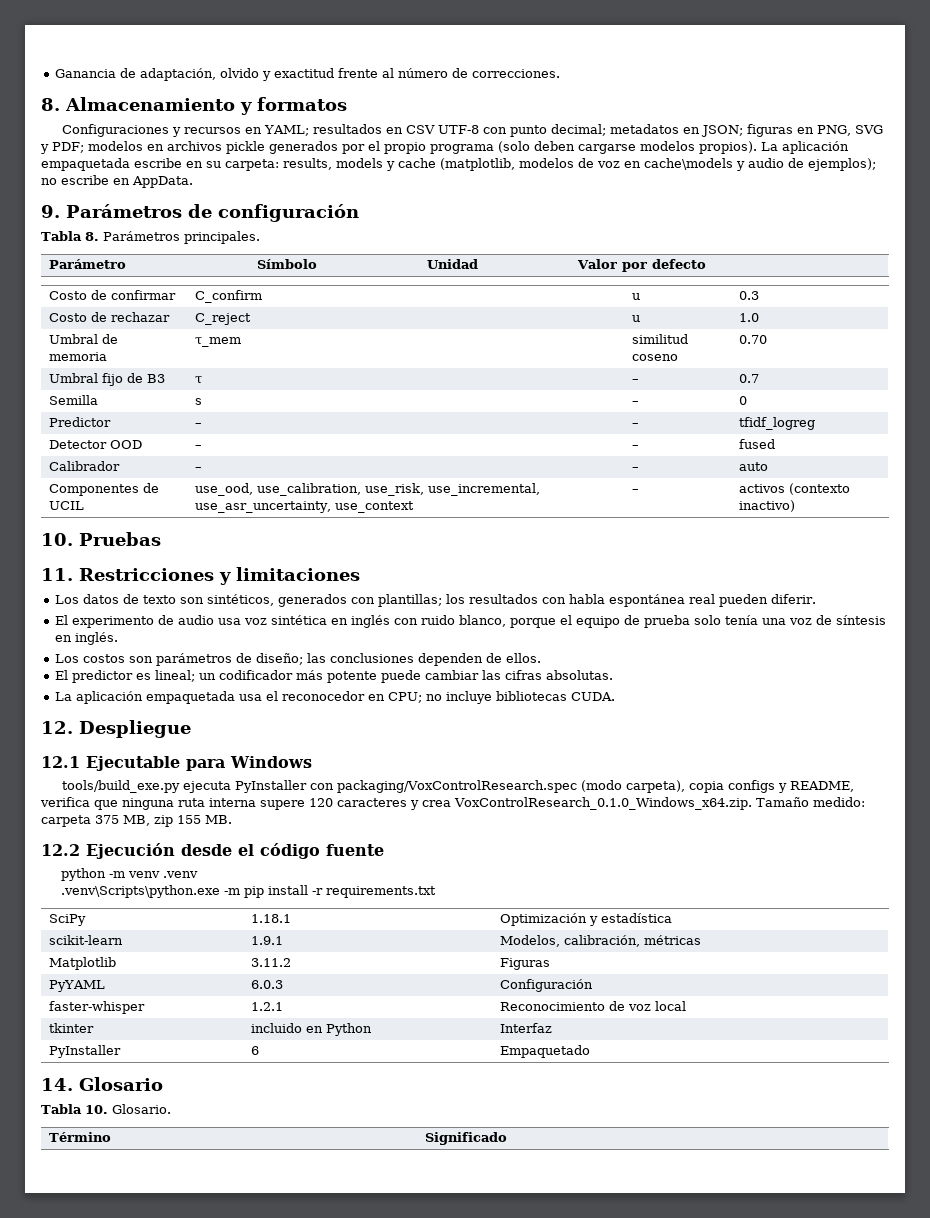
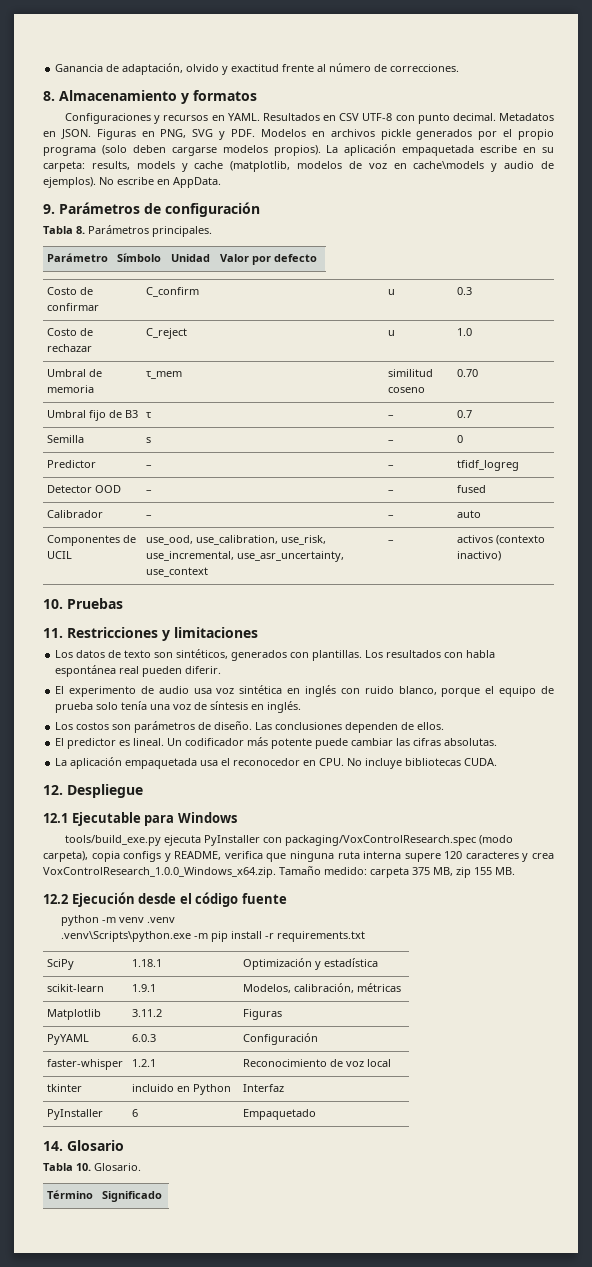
[263,124,382,136] YAML; resultados -> [227,113,320,121] YAML. Resultados
[550,124,793,137] decimal; metadatos en JSON; figuras -> [452,113,555,121] [43,129,136,140] decimal. Metadatos en JSON. Figuras
[52,141,143,153] PDF; modelos -> [231,129,306,137] PDF. Modelos
[808,158,876,171] [41,178,57,185] ejemplos); no -> [43,177,114,188] ejemplos). No
[377,594,465,607] plantillas; los -> [312,650,384,661] plantillas. Los
[255,653,326,665] diseño; las -> [214,721,273,730] diseño. Las
[154,670,216,682] lineal; un -> [133,738,183,746] lineal. Un
[387,692,442,703] CPU; no -> [319,758,363,766] CPU. No
[454,797,752,810] VoxControlResearch_0.1.0_Windows_x64.zip. -> [43,867,276,878] VoxControlResearch_1.0.0_Windows_x64.zip.

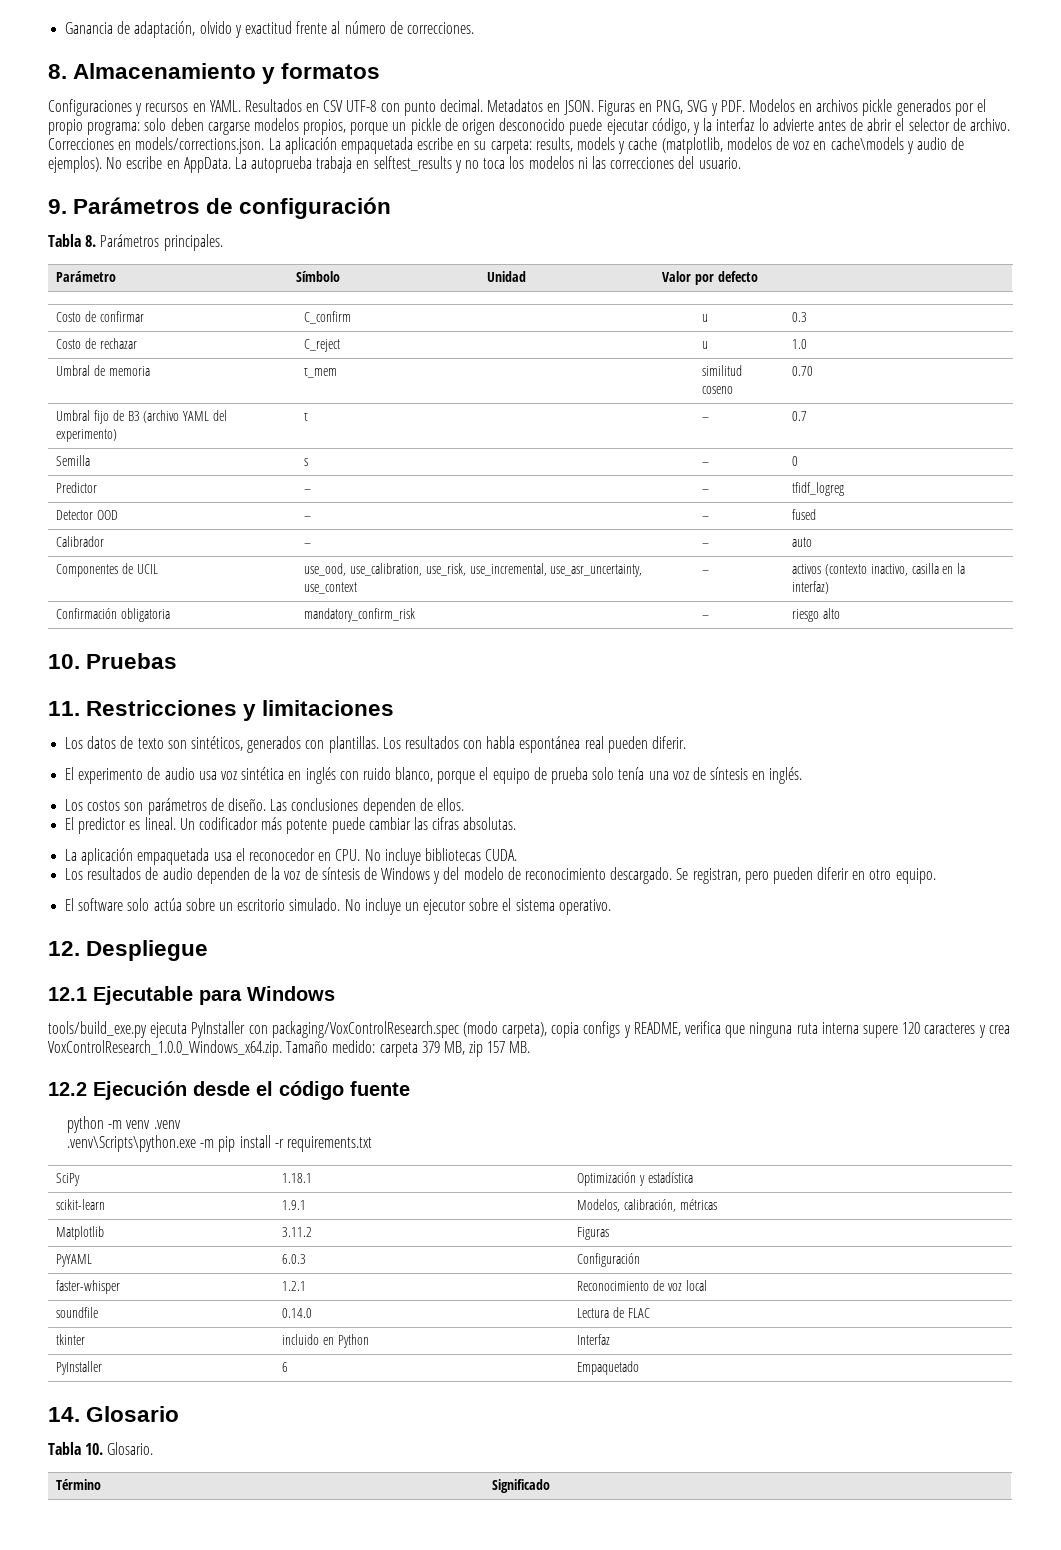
[43,145,127,156] programa (solo -> [87,118,167,135] programa: solo
[273,145,321,156] propios). -> [303,118,1010,135] [48,137,265,154] propios, porque un pickle de origen desconocido puede ejecutar código, y la interfaz lo advierte antes de abrir el selector de archivo. Correcciones en models/corrections.json.
(221, 182) none -> [234,156,741,173] La autoprueba trabaja en selftest_results y no toca los modelos ni las correcciones del usuario.
(139, 414) none -> [143,410,227,423] [56,429,118,442] (archivo YAML del experimento)
[457,551,502,561] inactivo) -> [870,563,966,576] [792,581,830,594] [56,608,170,622] [304,608,416,622] [702,615,710,619] [792,608,840,622] inactivo, casilla en la interfaz) // Confirmación obligatoria | mandatory_confirm_risk | – | riesgo alto
(498, 762) none -> [65,867,936,884] [65,898,611,915] // Los resultados de audio dependen de la voz de síntesis de Windows y del modelo de reconocimiento descargado. Se registran, pero pueden diferir en otro equipo. // El software solo actúa sobre un escritorio simulado. No incluye un ejecutor sobre el sistema operativo.
[412,867,430,875] 375 -> [421,1041,440,1053] 379
[474,867,492,875] 155 -> [487,1041,506,1053] 157
(392, 1063) none -> [56,1307,99,1318] [282,1308,313,1318] [577,1307,650,1318] // soundfile | 0.14.0 | Lectura de FLAC

